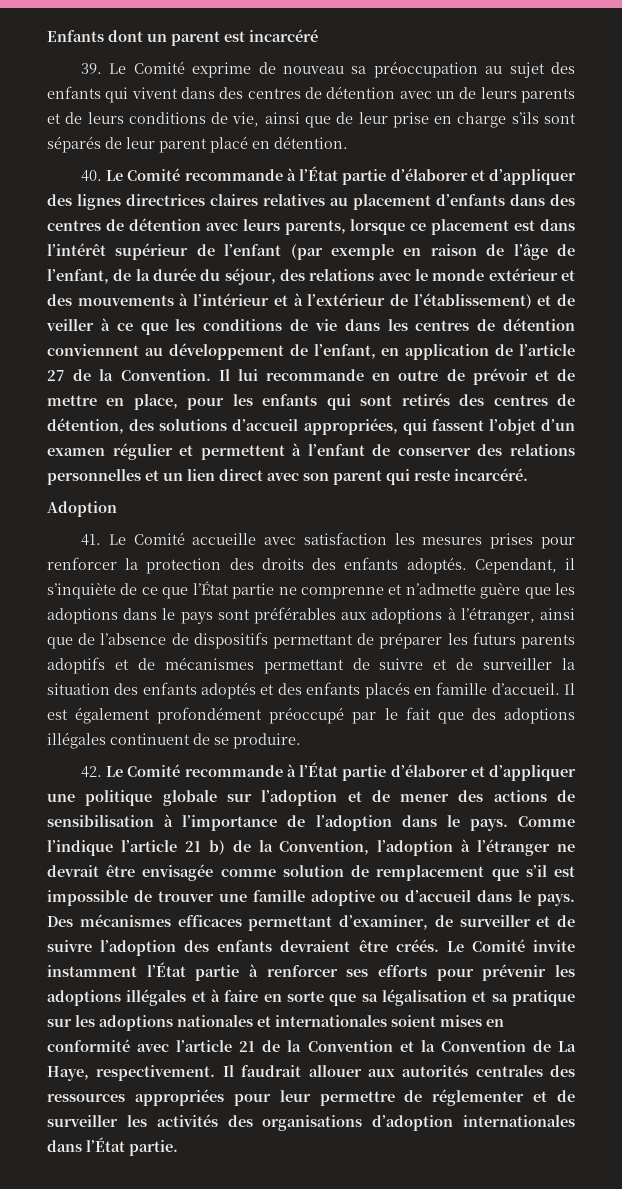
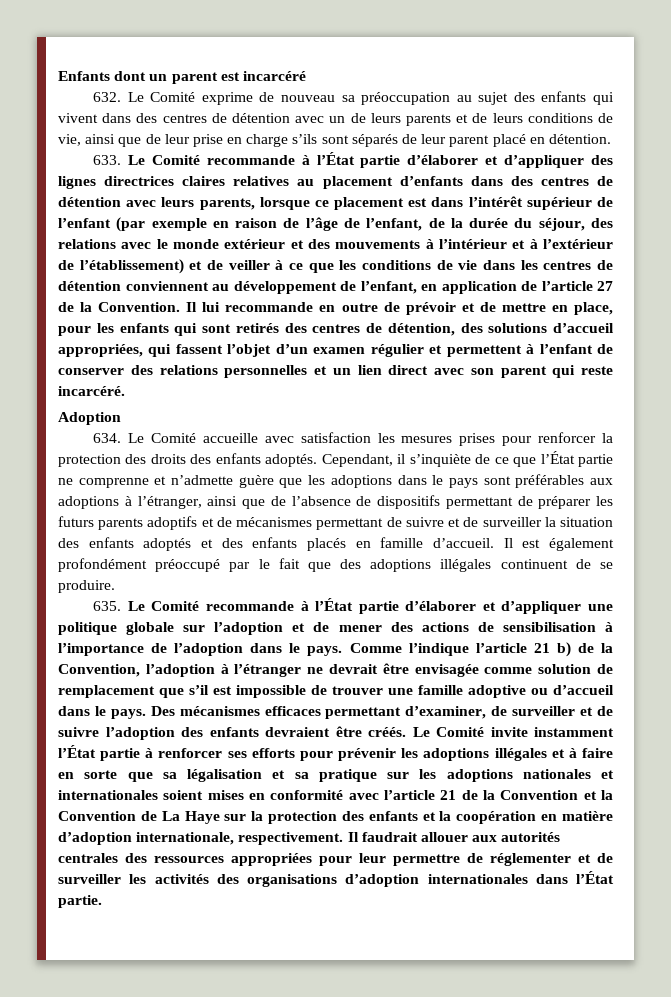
[81,63,103,74] 39. -> [93,92,122,102] 632.
[81,170,103,182] 40. -> [93,155,122,165] 633.
[81,534,102,546] 41. -> [93,433,122,443] 634.
[81,766,103,778] 42. -> [93,601,122,611] 635.
[47,1066,89,1081] Haye, -> [184,811,614,824] [58,832,235,845] Haye sur la protection des enfants et la coopération en matière d’adoption internationale,

